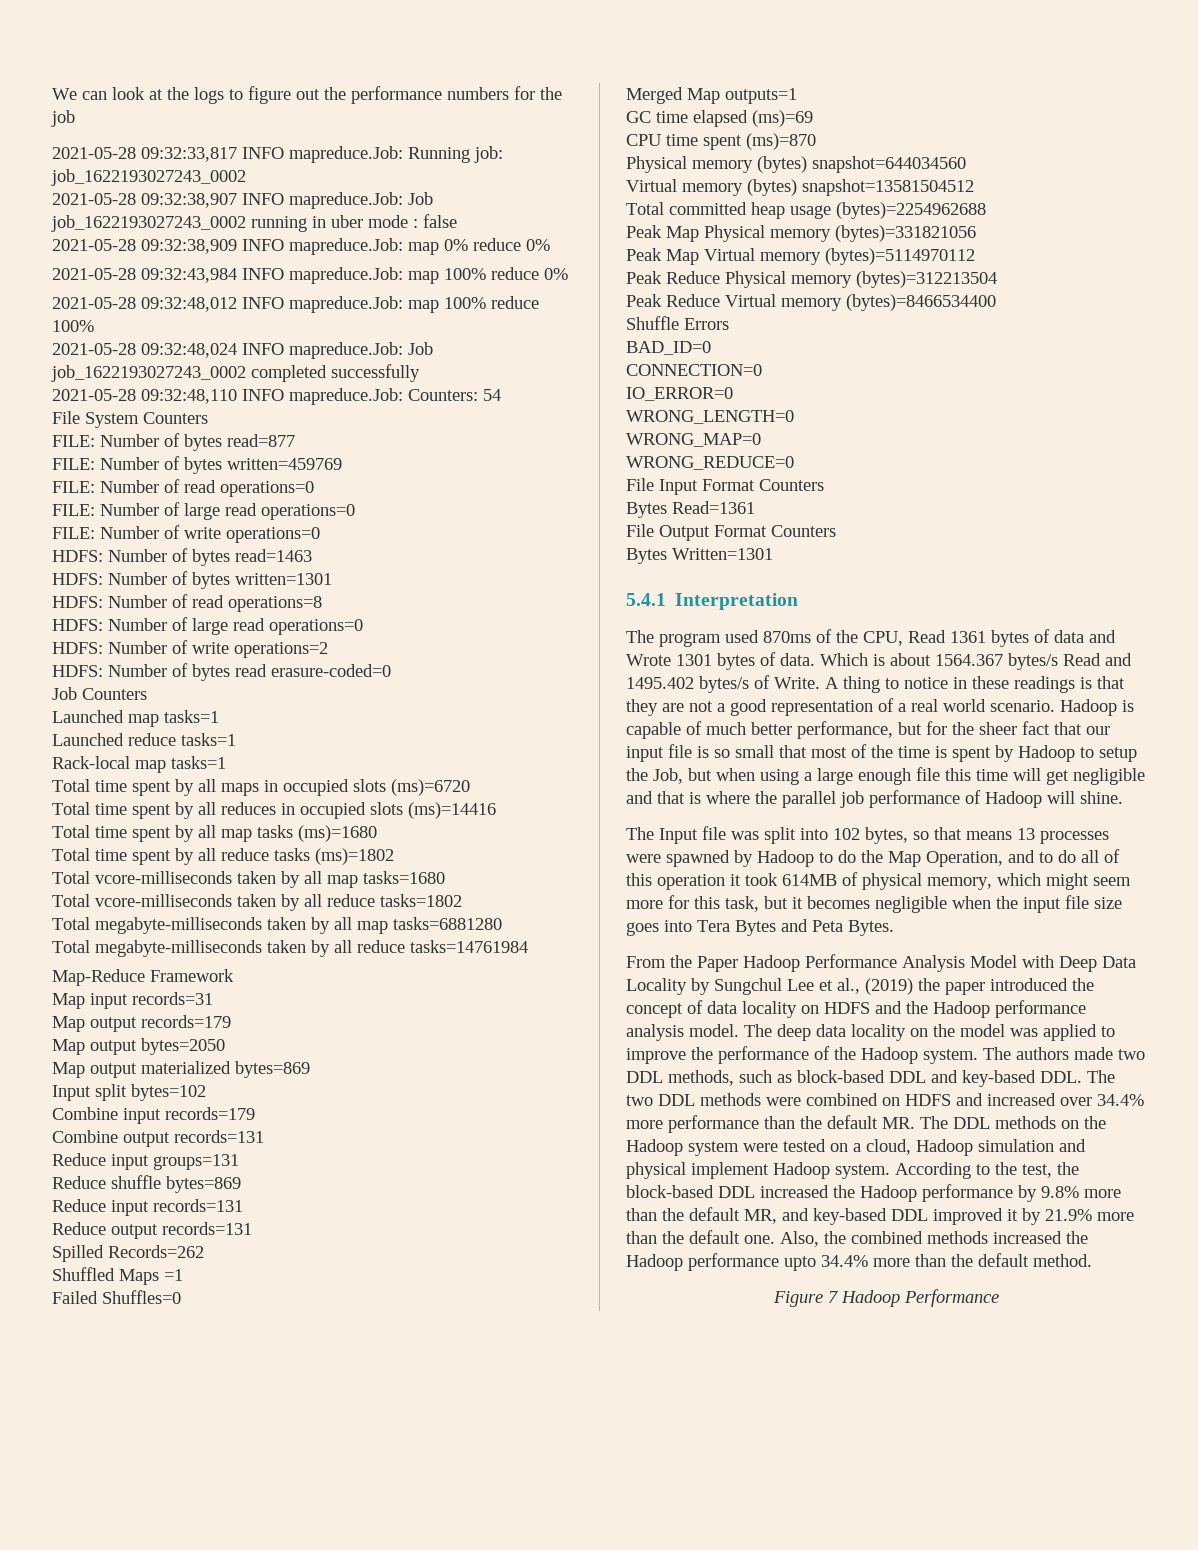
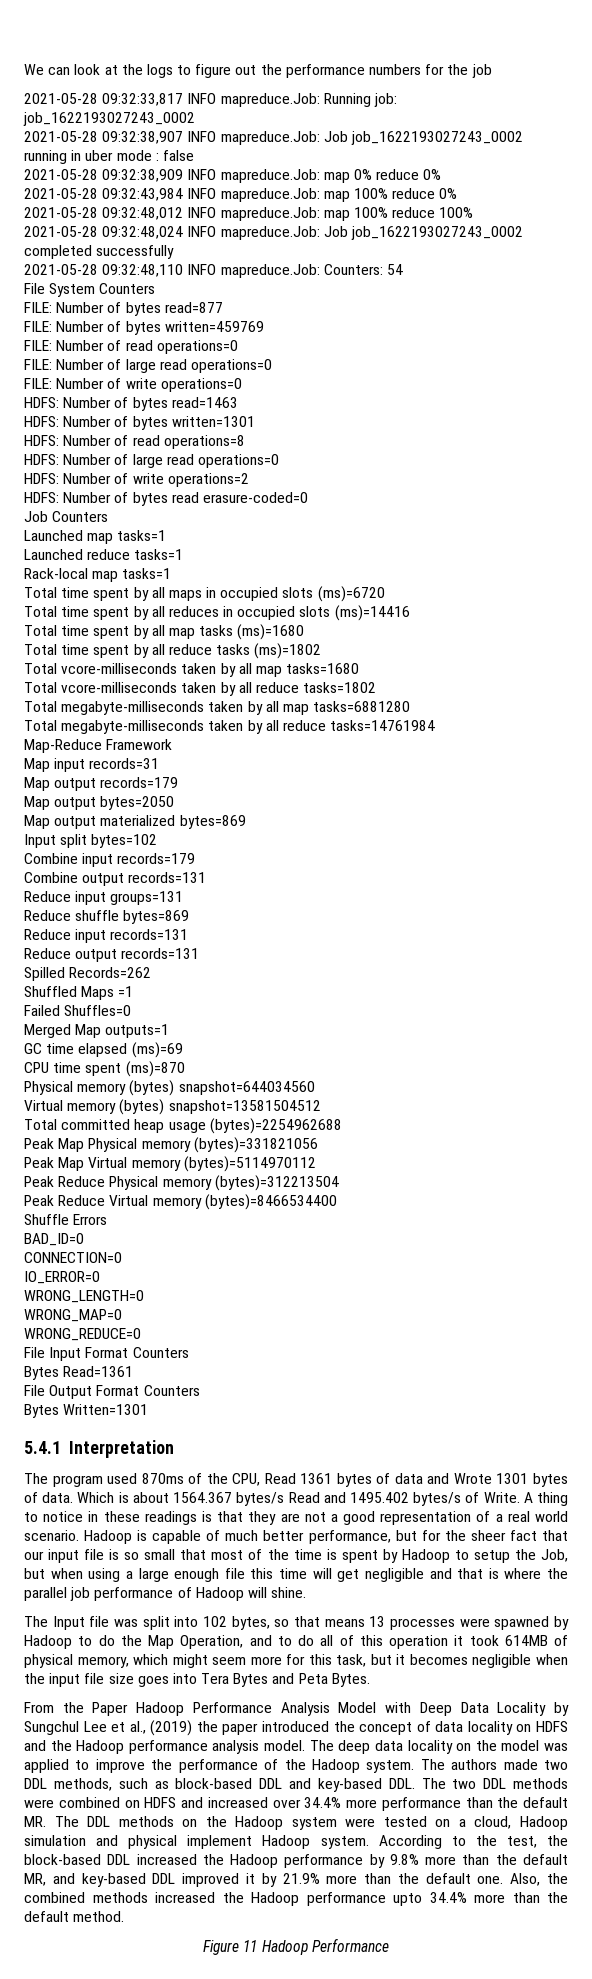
[827,1291,838,1303] 7 -> [243,1940,258,1952] 11

